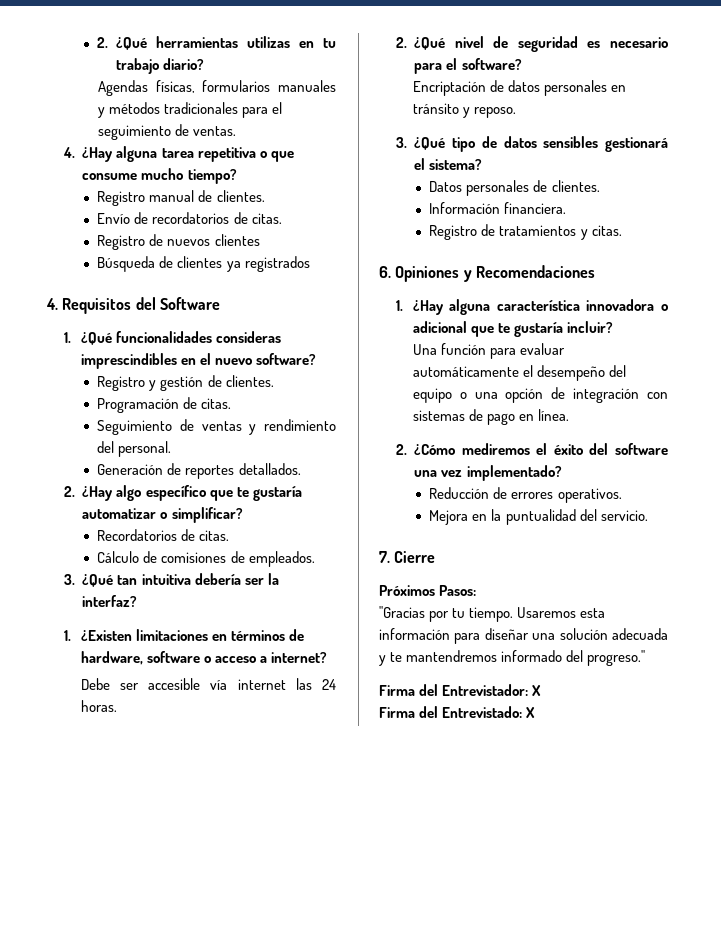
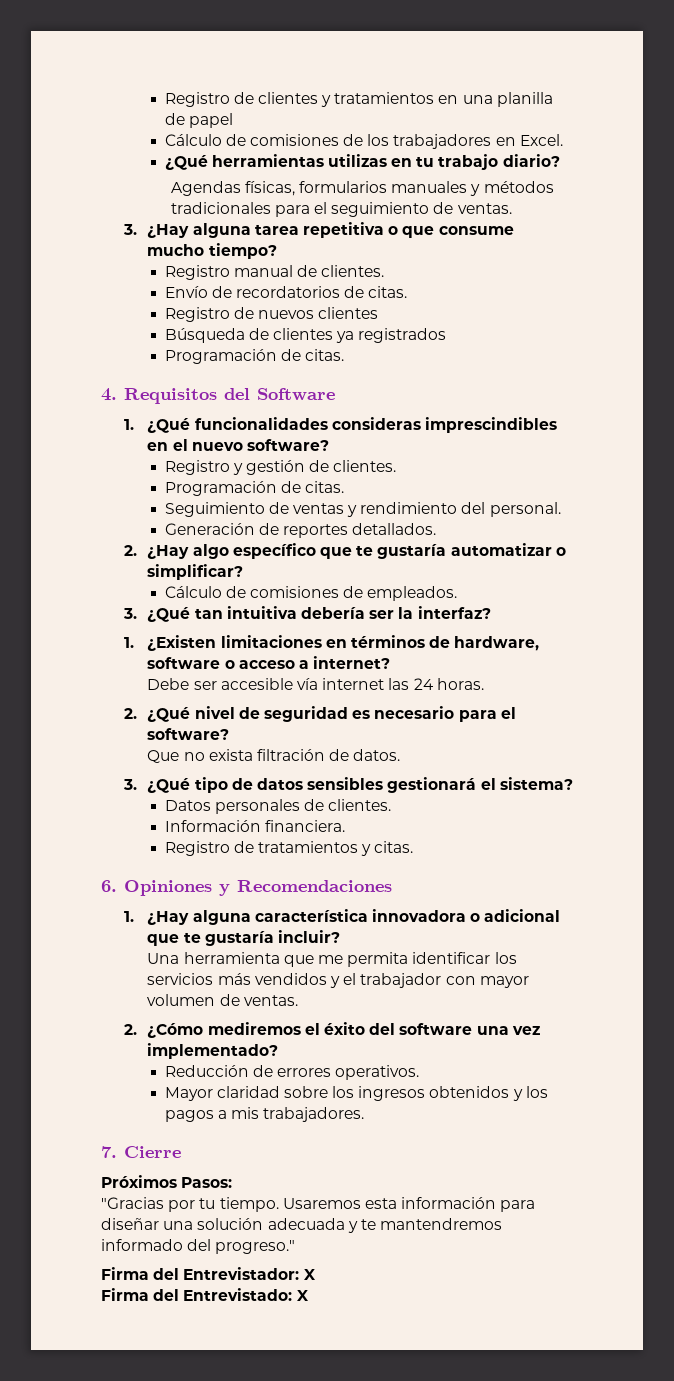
[97,37,109,48] 2. -> [164,92,553,107] [164,113,233,128] [164,134,563,149] Registro de clientes y tratamientos en una planilla de papel // Cálculo de comisiones de los trabajadores en Excel. //
[62,147,75,158] 4. -> [123,224,138,235] 3.
(310, 264) none -> [164,349,344,364] // Programación de citas.
[97,529,230,541] // Recordatorios de citas. -> (244, 572) none
[412,80,627,96] [412,103,516,118] Encriptación de datos personales en tránsito y reposo. -> [147,749,401,763] Que no exista filtración de datos.
[440,343,566,359] [412,365,627,381] [412,387,668,403] [412,409,570,425] función para evaluar automáticamente el desempeño del equipo o una opción de integración con sistemas de pago en línea. -> [183,952,517,967] [147,973,529,988] [147,994,298,1006] herramienta que me permita identificar los servicios más vendidos y el trabajador con mayor volumen de ventas.
[429,509,648,525] Mejora en la puntualidad del servicio. -> [164,1086,548,1101] [164,1107,365,1122] Mayor claridad sobre los ingresos obtenidos y los pagos a mis trabajadores.

